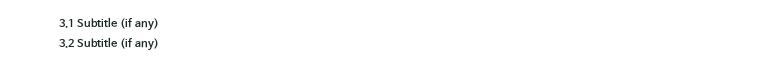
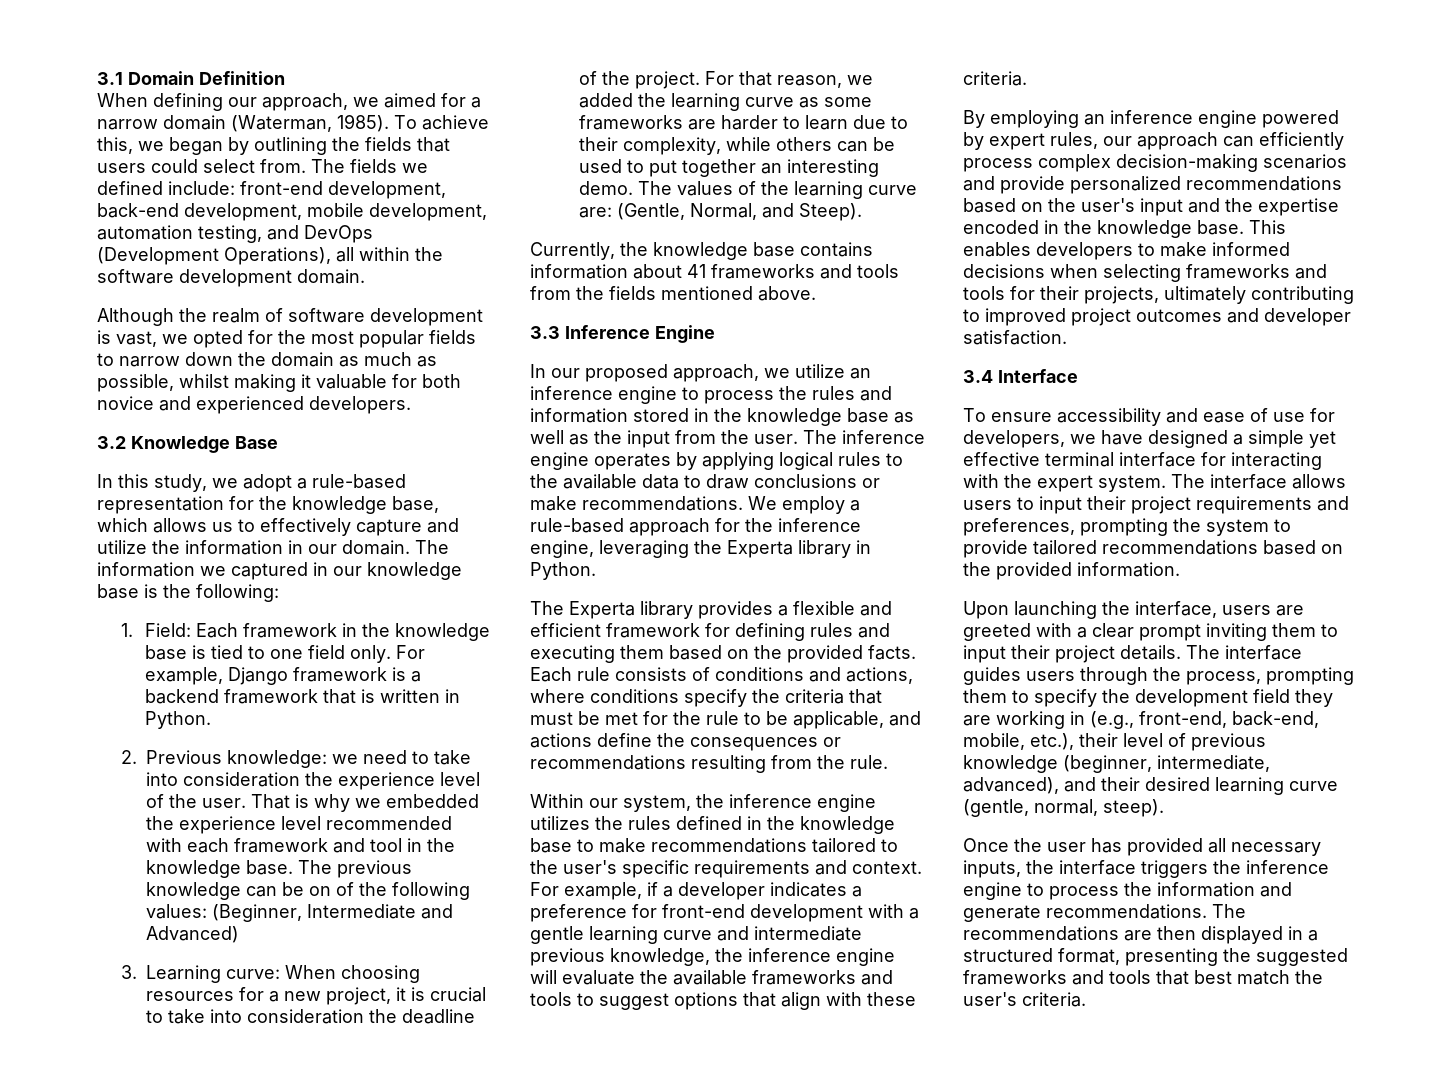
[76,17,159,31] [59,37,159,51] Subtitle (if any) // 3.2 Subtitle (if any) -> [128,71,285,85] [97,93,481,111] [97,114,489,132] [97,137,450,155] [97,159,428,173] [97,181,446,199] [97,203,487,221] [97,225,373,243] [97,247,443,265] [97,269,365,287] [97,308,483,326] [97,330,476,348] [97,352,437,367] [97,374,461,392] [97,396,411,414] [97,436,278,453] [97,474,406,492] [97,496,439,514] [97,518,459,536] [97,540,449,555] [97,562,462,580] [97,584,279,602] [120,623,490,641] [144,645,425,663] [144,667,421,685] [144,689,460,704] [144,711,211,729] [120,750,471,768] [145,772,480,790] [145,794,479,812] [145,816,452,834] [145,838,455,853] [145,860,412,878] [145,882,470,900] [145,904,453,922] [145,926,239,943] [120,965,420,983] [145,987,486,1005] [145,1009,475,1024] [578,71,873,89] [578,93,872,111] [578,115,908,130] [578,137,895,155] [578,159,879,177] [578,181,917,199] [578,203,862,221] [530,242,873,260] [530,264,899,279] [530,286,816,301] [530,325,715,343] [530,364,871,382] [530,386,892,404] [530,408,914,426] [530,430,925,448] [530,452,903,470] [530,474,880,489] [530,496,860,514] [530,518,861,536] [530,540,871,558] [530,562,596,580] [530,601,892,619] [530,623,890,641] [530,645,916,663] [530,667,913,684] [530,689,882,707] [530,711,921,729] [530,733,841,751] [530,755,888,773] [530,794,876,812] [530,816,895,834] [530,838,898,853] [530,860,922,878] [530,882,862,900] [530,904,919,922] [530,926,862,944] [530,948,895,966] [530,970,893,985] [530,992,916,1010] [963,71,1027,86] [963,110,1339,128] [963,132,1344,150] [963,154,1347,172] [963,176,1342,194] [963,198,1339,216] [963,220,1286,238] [963,242,1290,260] [963,264,1327,282] [963,286,1354,304] [963,308,1351,326] [963,330,1067,345] [963,369,1078,383] [963,408,1335,426] [963,430,1336,448] [963,452,1322,470] [963,474,1346,492] [963,496,1349,514] [963,518,1291,536] [963,540,1343,558] [963,562,1180,580] [963,601,1304,619] [963,623,1338,641] [963,645,1302,663] [963,667,1354,685] [963,689,1333,707] [963,711,1319,729] [963,733,1266,751] [963,755,1270,773] [963,777,1338,795] [963,799,1164,817] [963,838,1321,856] [963,860,1329,878] [963,882,1292,900] [963,904,1246,922] [963,926,1318,944] [963,948,1348,966] [963,970,1323,985] [963,992,1086,1007] Domain Definition // When defining our approach, we aimed for a narrow domain (Waterman, 1985). To achieve this, we began by outlining the fields that users could select from. The fields we defined include: front-end development, back-end development, mobile development, automation testing, and DevOps (Development Operations), all within the software development domain. // Although the realm of software development is vast, we opted for the most popular fields to narrow down the domain as much as possible, whilst making it valuable for both novice and experienced developers. // 3.2 Knowledge Base // In this study, we adopt a rule-based representation for the knowledge base, which allows us to effectively capture and utilize the information in our domain. The information we captured in our knowledge base is the following: // 1. Field: Each framework in the knowledge base is tied to one field only. For example, Django framework is a backend framework that is written in Python. // 2. Previous knowledge: we need to take into consideration the experience level of the user. That is why we embedded the experience level recommended with each framework and tool in the knowledge base. The previous knowledge can be on of the following values: (Beginner, Intermediate and Advanced) // 3. Learning curve: When choosing resources for a new project, it is crucial to take into consideration the deadline of the project. For that reason, we added the learning curve as some frameworks are harder to learn due to their complexity, while others can be used to put together an interesting demo. The values of the learning curve are: (Gentle, Normal, and Steep). // Currently, the knowledge base contains information about 41 frameworks and tools from the fields mentioned above. // 3.3 Inference Engine // In our proposed approach, we utilize an inference engine to process the rules and information stored in the knowledge base as well as the input from the user. The inference engine operates by applying logical rules to the available data to draw conclusions or make recommendations. We employ a rule-based approach for the inference engine, leveraging the Experta library in Python. // The Experta library provides a flexible and efficient framework for defining rules and executing them based on the provided facts. Each rule consists of conditions and actions, where conditions specify the criteria that must be met for the rule to be applicable, and actions define the consequences or recommendations resulting from the rule. // Within our system, the inference engine utilizes the rules defined in the knowledge base to make recommendations tailored to the user's specific requirements and context. For example, if a developer indicates a preference for front-end development with a gentle learning curve and intermediate previous knowledge, the inference engine will evaluate the available frameworks and tools to suggest options that align with these criteria. // By employing an inference engine powered by expert rules, our approach can efficiently process complex decision-making scenarios and provide personalized recommendations based on the user's input and the expertise encoded in the knowledge base. This enables developers to make informed decisions when selecting frameworks and tools for their projects, ultimately contributing to improved project outcomes and developer satisfaction. // 3.4 Interface // To ensure accessibility and ease of use for developers, we have designed a simple yet effective terminal interface for interacting with the expert system. The interface allows users to input their project requirements and preferences, prompting the system to provide tailored recommendations based on the provided information. // Upon launching the interface, users are greeted with a clear prompt inviting them to input their project details. The interface guides users through the process, prompting them to specify the development field they are working in (e.g., front-end, back-end, mobile, etc.), their level of previous knowledge (beginner, intermediate, advanced), and their desired learning curve (gentle, normal, steep). // Once the user has provided all necessary inputs, the interface triggers the inference engine to process the information and generate recommendations. The recommendations are then displayed in a structured format, presenting the suggested frameworks and tools that best match the user's criteria.

